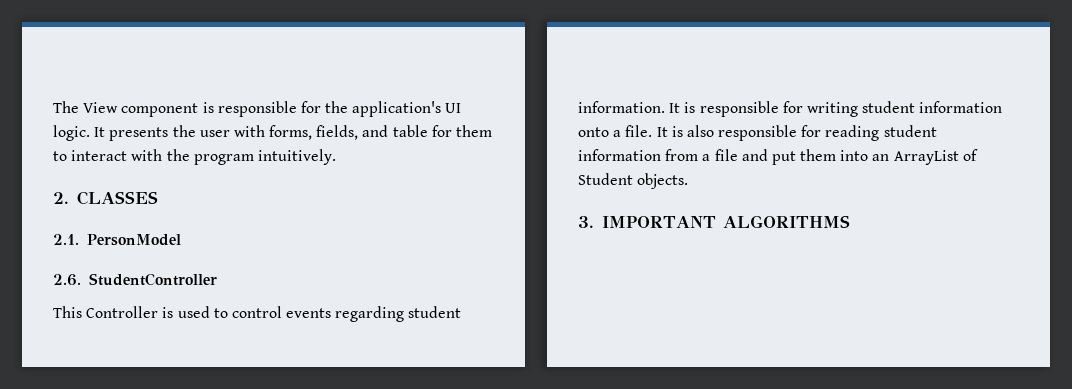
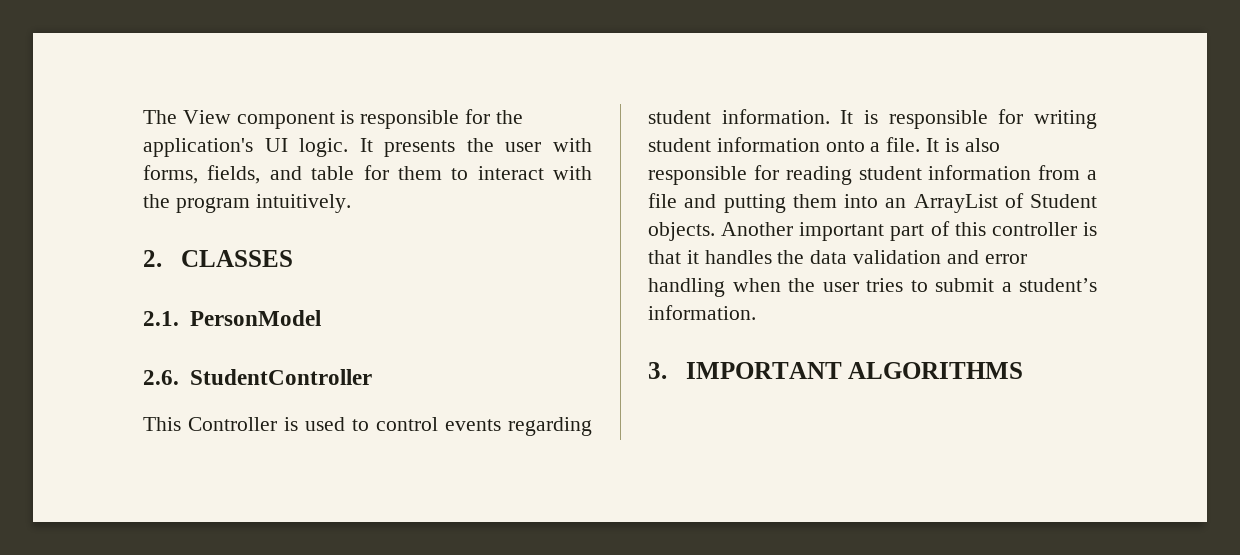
[771,151,796,165] put -> [723,194,786,213] putting
(689, 181) none -> [721,221,1097,241] [648,250,1027,264] [648,278,1097,297] [648,305,756,320] Another important part of this controller is that it handles the data validation and error handling when the user tries to submit a student’s information.

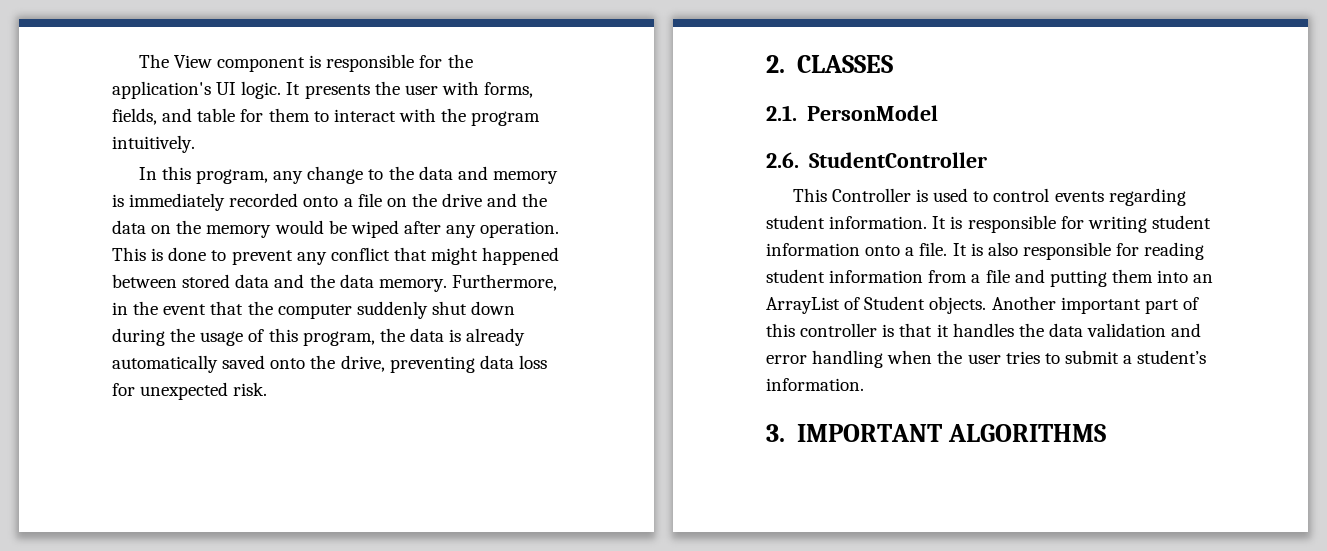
(351, 203) none -> [138,166,558,184] [112,193,548,211] [112,220,560,238] [112,247,560,265] [112,274,557,292] [112,301,516,319] [112,328,526,346] [112,355,547,373] [112,382,268,400] // In this program, any change to the data and memory is immediately recorded onto a file on the drive and the data on the memory would be wiped after any operation. This is done to prevent any conflict that might happened between stored data and the data memory. Furthermore, in the event that the computer suddenly shut down during the usage of this program, the data is already automatically saved onto the drive, preventing data loss for unexpected risk.

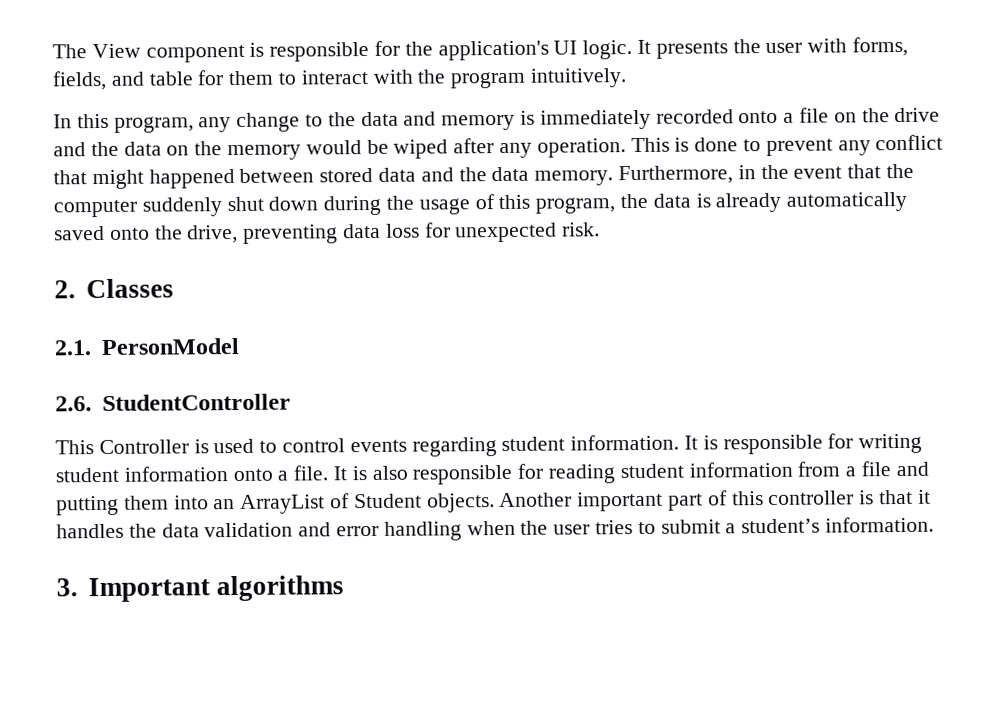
[796,55,893,73] CLASSES -> [85,278,174,299] Classes
[796,424,1106,442] IMPORTANT ALGORITHMS -> [87,575,345,603] Important algorithms

